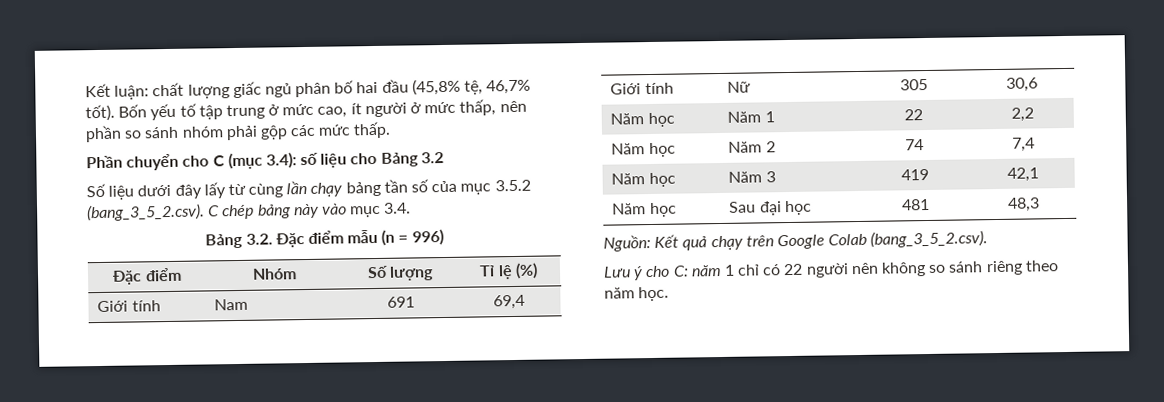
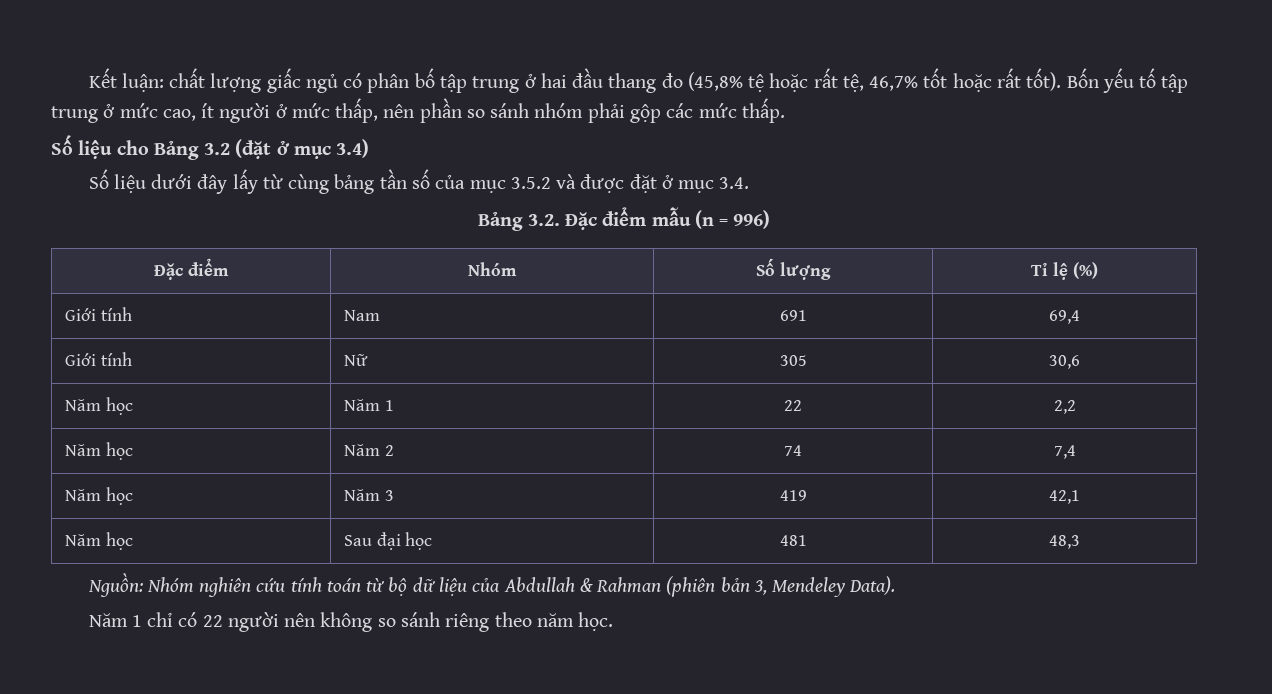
(292, 90) none -> [343,73,363,88] có
[356,78,532,96] hai đầu (45,8% tệ, 46,7% -> [439,68,1021,93] tập trung ở hai đầu thang đo (45,8% tệ hoặc rất tệ, 46,7% tốt hoặc rất
[86,152,320,171] Phần chuyển cho C (mục 3.4): số -> [51,135,73,155] Số
(444, 158) none -> [235,139,370,159] (đặt ở mục 3.4)
[286,180,343,197] lần chạy -> (330, 184) none
[87,203,347,222] (bang_3_5_2.csv). C chép bảng này vào -> [556,174,674,193] và được đặt ở
[654,230,989,251] [603,264,722,281] Kết quả chạy trên Google Colab (bang_3_5_2.csv). // Lưu ý cho C: năm -> [146,576,896,597] [88,613,128,627] Nhóm nghiên cứu tính toán từ bộ dữ liệu của Abdullah & Rahman (phiên bản 3, Mendeley Data). // Năm

